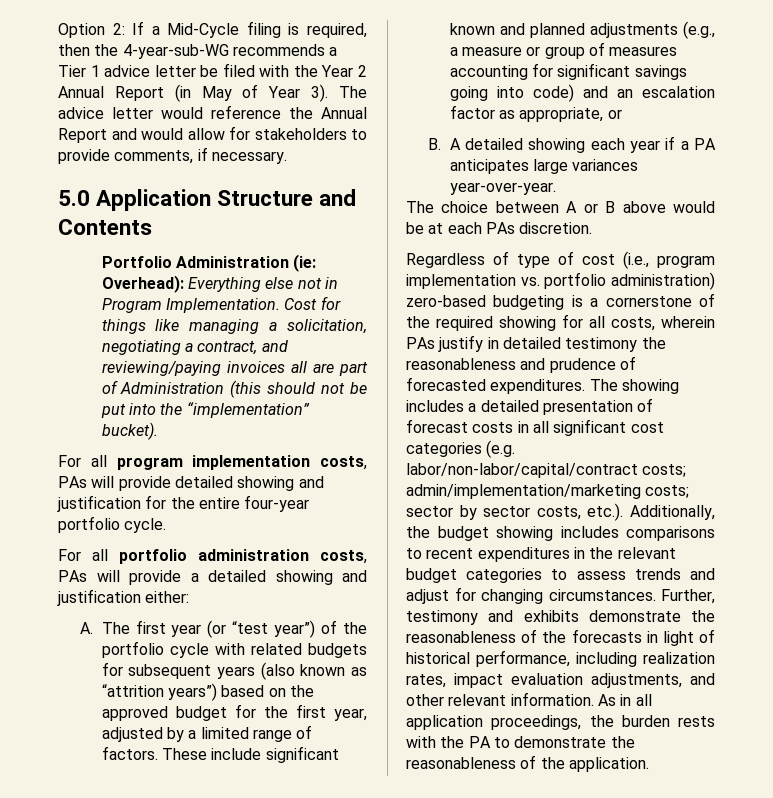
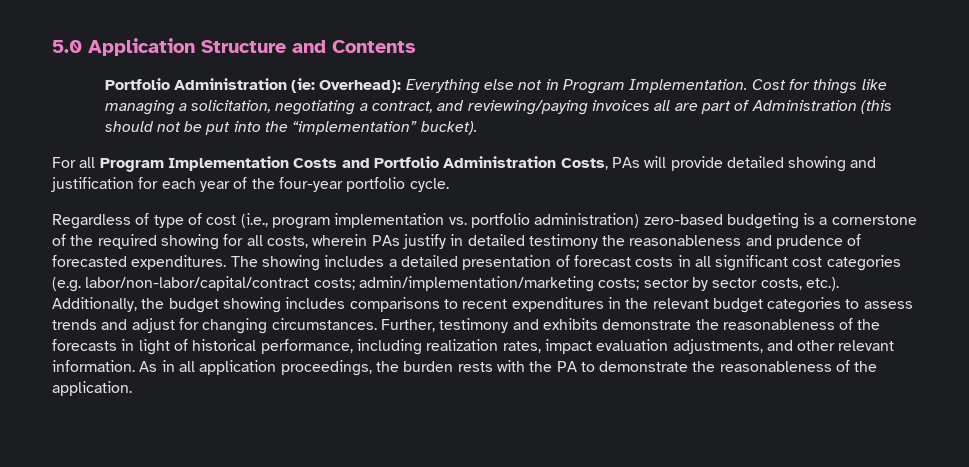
[58,21,367,38] [58,44,338,59] [58,63,367,77] [58,84,367,102] [58,105,367,119] [58,126,367,143] [58,147,287,164] Option 2: If a Mid-Cycle filing is required, then the 4-year-sub-WG recommends a Tier 1 advice letter be filed with the Year 2 Annual Report (in May of Year 3). The advice letter would reference the Annual Report and would allow for stakeholders to provide comments, if necessary. // -> (52, 46) none
[116,455,368,470] program implementation costs, -> [99,156,608,172] Program Implementation Costs and Portfolio Administration Costs,
[170,497,240,509] the entire -> [161,177,275,192] each year of the
[58,549,367,564] [58,570,367,585] [57,589,190,606] [79,620,367,638] [101,641,367,658] [101,662,367,680] [101,683,314,701] [101,704,367,721] [101,725,313,742] [101,746,339,763] [449,21,715,39] [449,42,678,59] [449,63,687,80] [449,84,715,102] [449,105,622,122] [427,136,716,153] [449,159,639,174] [449,182,556,195] [406,201,715,213] [406,222,593,234] // For all portfolio administration costs, PAs will provide a detailed showing and justification either: // A. The first year (or “test year”) of the portfolio cycle with related budgets for subsequent years (also known as “attrition years”) based on the approved budget for the first year, adjusted by a limited range of factors. These include significant known and planned adjustments (e.g., a measure or group of measures accounting for significant savings going into code) and an escalation factor as appropriate, or // B. A detailed showing each year if a PA anticipates large variances year-over-year. // The choice between A or B above would be at each PAs discretion. -> (449, 185) none

